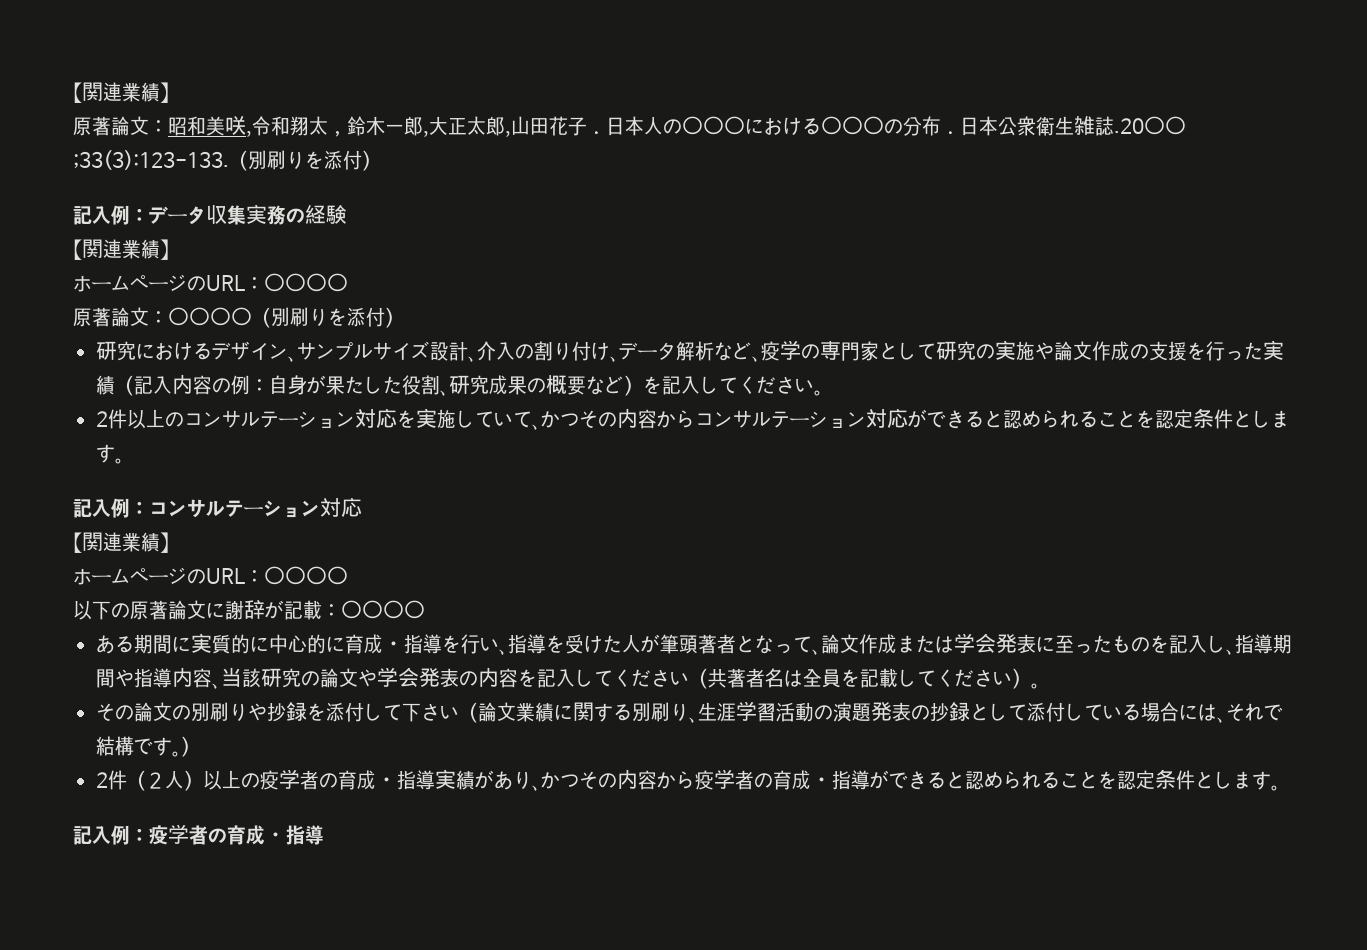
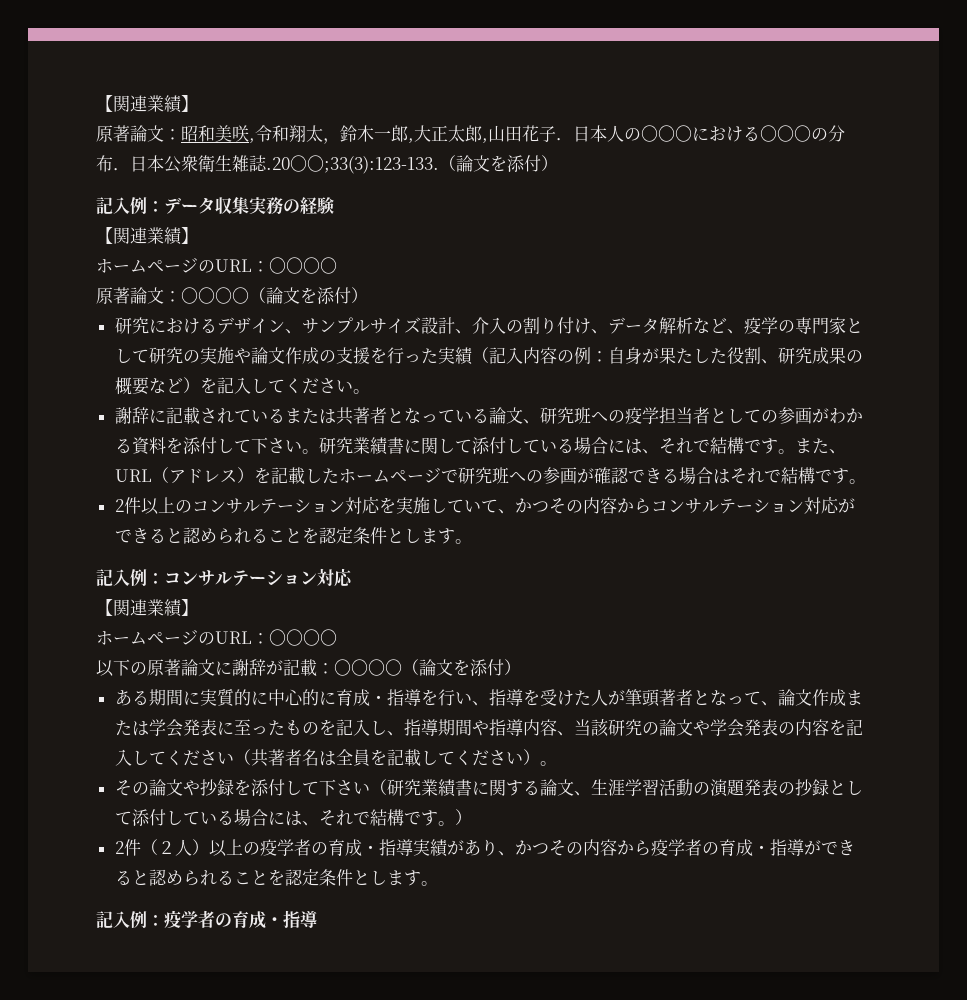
[248,150,305,170] 別刷り -> [456,155,490,172] 論文
[271,307,328,327] 別刷り -> [266,287,300,304] 論文
(824, 393) none -> [114,407,863,425] [114,437,846,455] [114,467,866,485] // 謝辞に記載されているまたは共著者となっている論文、研究班への疫学担当者としての参画がわかる資料を添付して下さい。研究業績書に関して添付している場合には、それで結構です。また、URL（アドレス）を記載したホームページで研究班への参画が確認できる場合はそれで結構です。
(425, 609) none -> [402,659,521,676] （論文を添付）
[172,702,249,722] の別刷り -> (183, 787) none
[478,702,555,722] 論文業績 -> [386,779,472,797] 研究業績書
[632,702,690,722] 別刷り -> [539,779,574,796] 論文

